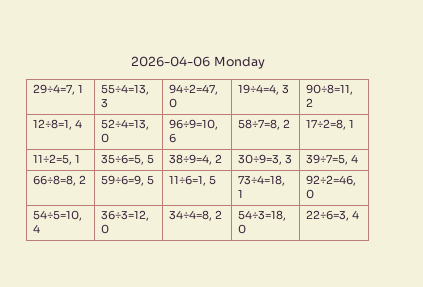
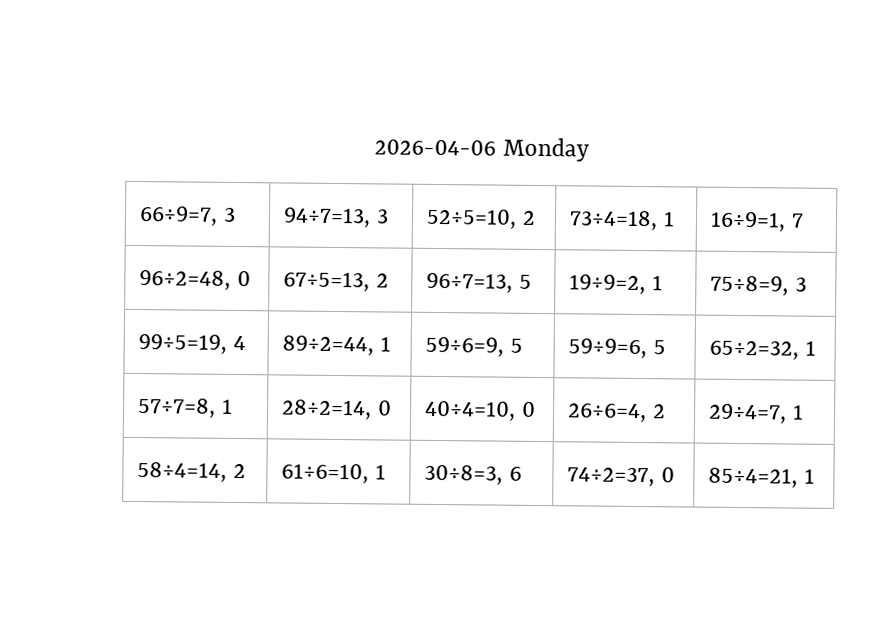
[33,84,84,95] [101,84,150,95] [101,98,109,108] [169,84,219,95] [169,98,178,108] [238,84,290,95] [306,84,354,95] [306,98,314,107] [33,119,83,130] [101,119,150,130] [101,133,110,143] [169,119,219,130] [169,133,177,143] [238,119,291,130] [306,119,355,130] [33,154,81,165] [101,154,155,165] [169,154,223,165] [238,154,293,165] [306,154,359,165] [33,175,87,186] 29÷4=7, 1 | 55÷4=13, 3 | 94÷2=47, 0 | 19÷4=4, 3 | 90÷8=11, 2 // 12÷8=1, 4 | 52÷4=13, 0 | 96÷9=10, 6 | 58÷7=8, 2 | 17÷2=8, 1 // 11÷2=5, 1 | 35÷6=5, 5 | 38÷9=4, 2 | 30÷9=3, 3 | 39÷7=5, 4 // 66÷8=8, 2 -> [139,206,237,227] [283,207,390,229] [426,208,537,230] [569,210,676,232] [710,211,805,233] [139,270,252,291] [283,271,390,293] [426,272,533,294] [569,274,664,296] [710,275,808,297] [138,334,247,355] [282,335,392,357] 66÷9=7, 3 | 94÷7=13, 3 | 52÷5=10, 2 | 73÷4=18, 1 | 16÷9=1, 7 // 96÷2=48, 0 | 67÷5=13, 2 | 96÷7=13, 5 | 19÷9=2, 1 | 75÷8=9, 3 // 99÷5=19, 4 | 89÷2=44, 1
[169,175,217,186] [238,175,286,186] [238,189,244,198] [306,175,357,186] [306,189,315,199] [33,210,83,221] [33,224,41,233] [101,210,150,221] [101,224,110,234] [169,210,223,221] [238,210,287,221] [238,224,247,234] [306,210,360,221] 11÷6=1, 5 | 73÷4=18, 1 | 92÷2=46, 0 // 54÷5=10, 4 | 36÷3=12, 0 | 34÷4=8, 2 | 54÷3=18, 0 | 22÷6=3, 4 -> [568,338,667,360] [709,340,817,361] [137,398,234,419] [281,399,393,421] [424,400,537,422] [567,403,667,424] [708,403,805,425] [137,462,247,483] [281,463,387,485] [424,464,523,486] [567,467,676,488] [708,467,816,489] 59÷9=6, 5 | 65÷2=32, 1 // 57÷7=8, 1 | 28÷2=14, 0 | 40÷4=10, 0 | 26÷6=4, 2 | 29÷4=7, 1 // 58÷4=14, 2 | 61÷6=10, 1 | 30÷8=3, 6 | 74÷2=37, 0 | 85÷4=21, 1

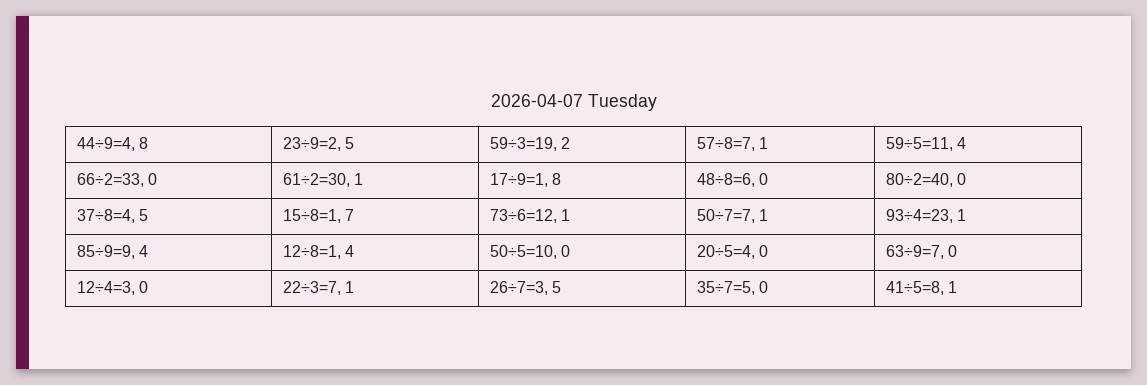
[374,137,590,162] [139,206,237,227] [283,207,390,229] [426,208,537,230] [569,210,676,232] [710,211,805,233] [139,270,252,291] [283,271,390,293] [426,272,533,294] [569,274,664,296] [710,275,808,297] [138,334,247,355] [282,335,392,357] [425,336,524,358] [568,338,667,360] [709,340,817,361] [137,398,234,419] [281,399,393,421] [424,400,537,422] [567,403,667,424] [708,403,805,425] [137,462,247,483] [281,463,387,485] [424,464,523,486] [567,467,676,488] [708,467,799,489] 2026-04-06 Monday // 66÷9=7, 3 | 94÷7=13, 3 | 52÷5=10, 2 | 73÷4=18, 1 | 16÷9=1, 7 // 96÷2=48, 0 | 67÷5=13, 2 | 96÷7=13, 5 | 19÷9=2, 1 | 75÷8=9, 3 // 99÷5=19, 4 | 89÷2=44, 1 | 59÷6=9, 5 | 59÷9=6, 5 | 65÷2=32, 1 // 57÷7=8, 1 | 28÷2=14, 0 | 40÷4=10, 0 | 26÷6=4, 2 | 29÷4=7, 1 // 58÷4=14, 2 | 61÷6=10, 1 | 30÷8=3, 6 | 74÷2=37, 0 | 85÷4=21, -> [490,94,657,111] [76,137,149,151] [282,137,355,151] [489,137,571,151] [696,137,769,151] [885,137,967,151] [76,173,158,187] [282,173,364,187] [489,173,562,187] [696,173,769,187] [885,173,967,187] [76,209,149,223] [282,209,355,223] [489,209,571,223] [696,209,769,223] [885,209,967,223] [76,245,149,259] [282,245,355,259] [489,245,571,259] [696,245,769,259] [885,245,958,259] [76,281,149,295] [282,281,355,295] [489,281,562,295] [696,281,769,295] [885,281,944,295] 2026-04-07 Tuesday // 44÷9=4, 8 | 23÷9=2, 5 | 59÷3=19, 2 | 57÷8=7, 1 | 59÷5=11, 4 // 66÷2=33, 0 | 61÷2=30, 1 | 17÷9=1, 8 | 48÷8=6, 0 | 80÷2=40, 0 // 37÷8=4, 5 | 15÷8=1, 7 | 73÷6=12, 1 | 50÷7=7, 1 | 93÷4=23, 1 // 85÷9=9, 4 | 12÷8=1, 4 | 50÷5=10, 0 | 20÷5=4, 0 | 63÷9=7, 0 // 12÷4=3, 0 | 22÷3=7, 1 | 26÷7=3, 5 | 35÷7=5, 0 | 41÷5=8,

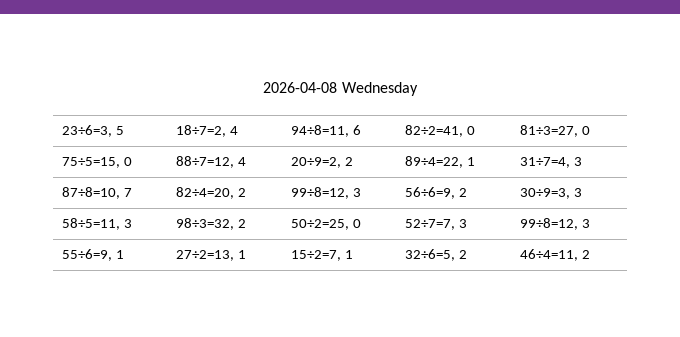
[490,94,657,111] [76,137,149,151] [282,137,355,151] [489,137,571,151] [696,137,769,151] [885,137,967,151] [76,173,158,187] [282,173,364,187] [489,173,562,187] [696,173,769,187] [885,173,967,187] [76,209,149,223] [282,209,355,223] [489,209,571,223] [696,209,769,223] [885,209,967,223] [76,245,149,259] [282,245,355,259] [489,245,571,259] [696,245,769,259] [885,245,958,259] [76,281,149,295] [282,281,355,295] [489,281,562,295] [696,281,769,295] [885,281,958,295] 2026-04-07 Tuesday // 44÷9=4, 8 | 23÷9=2, 5 | 59÷3=19, 2 | 57÷8=7, 1 | 59÷5=11, 4 // 66÷2=33, 0 | 61÷2=30, 1 | 17÷9=1, 8 | 48÷8=6, 0 | 80÷2=40, 0 // 37÷8=4, 5 | 15÷8=1, 7 | 73÷6=12, 1 | 50÷7=7, 1 | 93÷4=23, 1 // 85÷9=9, 4 | 12÷8=1, 4 | 50÷5=10, 0 | 20÷5=4, 0 | 63÷9=7, 0 // 12÷4=3, 0 | 22÷3=7, 1 | 26÷7=3, 5 | 35÷7=5, 0 | 41÷5=8, 1 -> [263,82,418,96] [61,125,124,137] [175,125,238,137] [290,125,361,137] [404,125,475,137] [519,125,590,137] [61,157,132,168] [175,156,246,168] [290,157,353,168] [404,156,475,168] [519,157,582,168] [61,187,132,199] [175,187,246,199] [290,187,361,199] [404,187,467,199] [519,188,582,199] [61,218,132,230] [175,218,246,230] [290,219,361,230] [404,219,467,230] [519,218,590,230] [61,249,124,261] [175,250,246,261] [290,250,353,261] [404,249,467,261] [519,249,590,261] 2026-04-08 Wednesday // 23÷6=3, 5 | 18÷7=2, 4 | 94÷8=11, 6 | 82÷2=41, 0 | 81÷3=27, 0 // 75÷5=15, 0 | 88÷7=12, 4 | 20÷9=2, 2 | 89÷4=22, 1 | 31÷7=4, 3 // 87÷8=10, 7 | 82÷4=20, 2 | 99÷8=12, 3 | 56÷6=9, 2 | 30÷9=3, 3 // 58÷5=11, 3 | 98÷3=32, 2 | 50÷2=25, 0 | 52÷7=7, 3 | 99÷8=12, 3 // 55÷6=9, 1 | 27÷2=13, 1 | 15÷2=7, 1 | 32÷6=5, 2 | 46÷4=11, 2

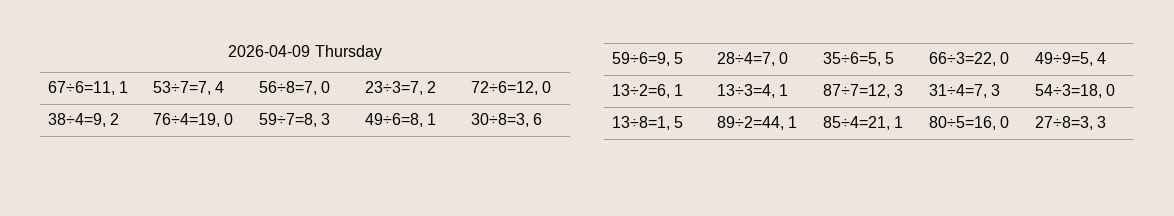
[263,82,418,96] [61,125,124,137] [175,125,238,137] [290,125,361,137] [404,125,475,137] [519,125,590,137] [61,157,132,168] [175,156,246,168] [290,157,353,168] [404,156,475,168] [519,157,582,168] [61,187,132,199] [175,187,246,199] [290,187,361,199] [404,187,467,199] [519,188,582,199] [61,218,132,230] [175,218,246,230] [290,219,361,230] [404,219,467,230] [519,218,590,230] [61,249,124,261] [175,250,246,261] [290,250,353,261] [404,249,467,261] [519,249,590,261] 2026-04-08 Wednesday // 23÷6=3, 5 | 18÷7=2, 4 | 94÷8=11, 6 | 82÷2=41, 0 | 81÷3=27, 0 // 75÷5=15, 0 | 88÷7=12, 4 | 20÷9=2, 2 | 89÷4=22, 1 | 31÷7=4, 3 // 87÷8=10, 7 | 82÷4=20, 2 | 99÷8=12, 3 | 56÷6=9, 2 | 30÷9=3, 3 // 58÷5=11, 3 | 98÷3=32, 2 | 50÷2=25, 0 | 52÷7=7, 3 | 99÷8=12, 3 // 55÷6=9, 1 | 27÷2=13, 1 | 15÷2=7, 1 | 32÷6=5, 2 | 46÷4=11, 2 -> [228,45,382,60] [48,81,129,95] [153,81,225,95] [259,81,331,95] [365,81,437,95] [471,81,552,95] [48,113,120,127] [153,113,234,127] [259,113,331,127] [365,113,437,127] [471,113,543,127] [612,52,684,66] [717,52,789,66] [823,52,895,66] [929,52,1010,66] [1035,52,1107,66] [612,84,684,98] [717,84,789,98] [823,84,904,98] [929,84,1001,98] [1035,84,1116,98] [612,116,684,130] [717,116,798,130] [823,116,904,130] [929,116,1010,130] [1035,116,1107,130] 2026-04-09 Thursday // 67÷6=11, 1 | 53÷7=7, 4 | 56÷8=7, 0 | 23÷3=7, 2 | 72÷6=12, 0 // 38÷4=9, 2 | 76÷4=19, 0 | 59÷7=8, 3 | 49÷6=8, 1 | 30÷8=3, 6 // 59÷6=9, 5 | 28÷4=7, 0 | 35÷6=5, 5 | 66÷3=22, 0 | 49÷9=5, 4 // 13÷2=6, 1 | 13÷3=4, 1 | 87÷7=12, 3 | 31÷4=7, 3 | 54÷3=18, 0 // 13÷8=1, 5 | 89÷2=44, 1 | 85÷4=21, 1 | 80÷5=16, 0 | 27÷8=3, 3

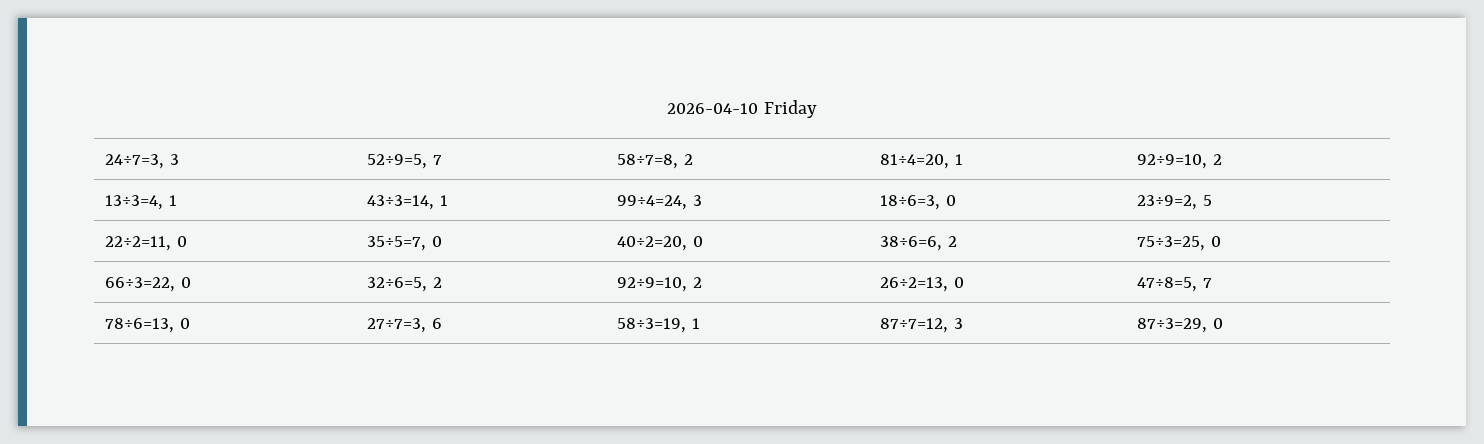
[228,45,382,60] [48,81,129,95] [153,81,225,95] [259,81,331,95] [365,81,437,95] [471,81,552,95] [48,113,120,127] [153,113,234,127] [259,113,331,127] [365,113,437,127] [471,113,543,127] [612,52,684,66] [717,52,789,66] [823,52,895,66] [929,52,1010,66] [1035,52,1107,66] [612,84,684,98] [717,84,789,98] [823,84,904,98] [929,84,1001,98] [1035,84,1116,98] [612,116,684,130] [717,116,798,130] [823,116,904,130] [929,116,1010,130] [1035,116,1107,130] 2026-04-09 Thursday // 67÷6=11, 1 | 53÷7=7, 4 | 56÷8=7, 0 | 23÷3=7, 2 | 72÷6=12, 0 // 38÷4=9, 2 | 76÷4=19, 0 | 59÷7=8, 3 | 49÷6=8, 1 | 30÷8=3, 6 // 59÷6=9, 5 | 28÷4=7, 0 | 35÷6=5, 5 | 66÷3=22, 0 | 49÷9=5, 4 // 13÷2=6, 1 | 13÷3=4, 1 | 87÷7=12, 3 | 31÷4=7, 3 | 54÷3=18, 0 // 13÷8=1, 5 | 89÷2=44, 1 | 85÷4=21, 1 | 80÷5=16, 0 | 27÷8=3, 3 -> [667,100,817,118] [105,154,180,169] [367,154,443,169] [617,154,694,169] [880,154,964,169] [1137,154,1223,169] [105,195,178,210] [367,195,449,210] [617,195,703,210] [880,195,957,210] [1137,195,1213,210] [105,236,188,251] [367,236,443,251] [617,236,704,251] [880,236,958,251] [1137,236,1222,251] [105,277,192,292] [367,277,443,292] [617,277,703,292] [880,277,965,292] [1137,277,1213,292] [105,318,191,333] [367,318,443,333] [617,318,701,333] [880,318,964,333] [1137,318,1224,333] 2026-04-10 Friday // 24÷7=3, 3 | 52÷9=5, 7 | 58÷7=8, 2 | 81÷4=20, 1 | 92÷9=10, 2 // 13÷3=4, 1 | 43÷3=14, 1 | 99÷4=24, 3 | 18÷6=3, 0 | 23÷9=2, 5 // 22÷2=11, 0 | 35÷5=7, 0 | 40÷2=20, 0 | 38÷6=6, 2 | 75÷3=25, 0 // 66÷3=22, 0 | 32÷6=5, 2 | 92÷9=10, 2 | 26÷2=13, 0 | 47÷8=5, 7 // 78÷6=13, 0 | 27÷7=3, 6 | 58÷3=19, 1 | 87÷7=12, 3 | 87÷3=29, 0

